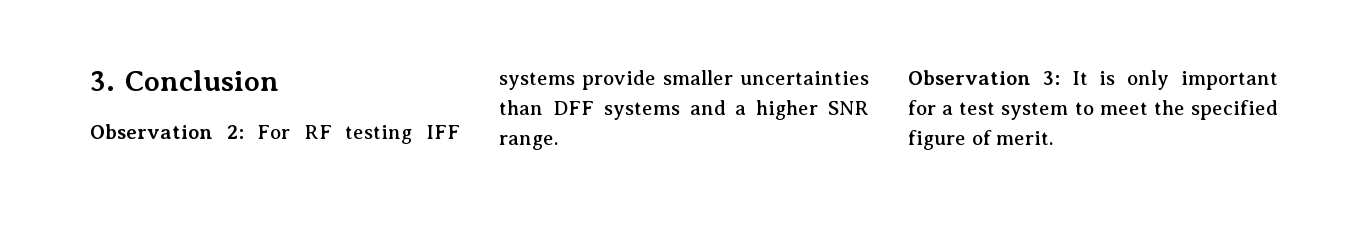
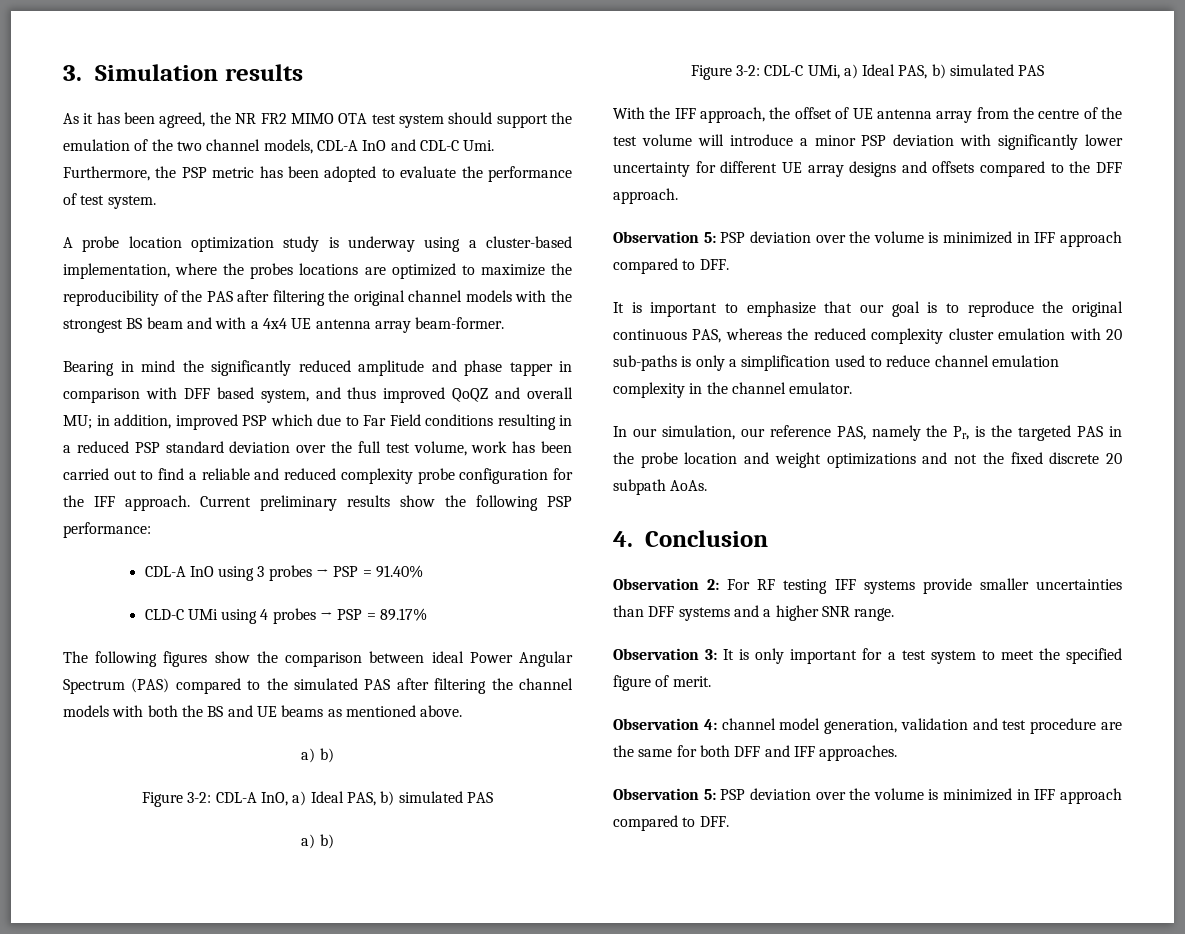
(115, 81) none -> [94,64,303,81] [63,112,572,128] [63,139,495,154] [63,166,572,182] [63,193,156,209] [63,236,572,252] [63,263,572,279] [63,290,573,306] [63,317,505,333] [63,360,572,376] [63,387,573,403] [63,414,572,430] [63,441,572,456] [63,468,574,484] [63,495,572,511] [63,522,151,538] [144,565,424,581] [144,608,428,624] [63,651,573,667] [63,678,573,694] [63,705,463,717] [301,748,334,763] [142,791,493,807] [301,834,334,849] [690,64,1045,80] [613,107,1122,123] [613,134,1123,150] [613,161,1122,177] [613,188,678,204] [613,231,1122,247] [613,258,729,274] [613,301,1123,317] [613,328,1122,344] [613,355,1059,371] [613,382,853,398] [613,425,1122,441] [613,452,1122,468] [613,479,708,495] [613,531,633,547] Simulation results // As it has been agreed, the NR FR2 MIMO OTA test system should support the emulation of the two channel models, CDL-A InO and CDL-C Umi. Furthermore, the PSP metric has been adopted to evaluate the performance of test system. // A probe location optimization study is underway using a cluster-based implementation, where the probes locations are optimized to maximize the reproducibility of the PAS after filtering the original channel models with the strongest BS beam and with a 4x4 UE antenna array beam-former. // Bearing in mind the significantly reduced amplitude and phase tapper in comparison with DFF based system, and thus improved QoQZ and overall MU; in addition, improved PSP which due to Far Field conditions resulting in a reduced PSP standard deviation over the full test volume, work has been carried out to find a reliable and reduced complexity probe configuration for the IFF approach. Current preliminary results show the following PSP performance: // CDL-A InO using 3 probes → PSP = 91.40% // CLD-C UMi using 4 probes → PSP = 89.17% // The following figures show the comparison between ideal Power Angular Spectrum (PAS) compared to the simulated PAS after filtering the channel models with both the BS and UE beams as mentioned above. // a) b) // Figure 3-2: CDL-A InO, a) Ideal PAS, b) simulated PAS // a) b) // Figure 3-2: CDL-C UMi, a) Ideal PAS, b) simulated PAS // With the IFF approach, the offset of UE antenna array from the centre of the test volume will introduce a minor PSP deviation with significantly lower uncertainty for different UE array designs and offsets compared to the DFF approach. // Observation 5: PSP deviation over the volume is minimized in IFF approach compared to DFF. // It is important to emphasize that our goal is to reproduce the original continuous PAS, whereas the reduced complexity cluster emulation with 20 sub-paths is only a simplification used to reduce channel emulation complexity in the channel emulator. // In our simulation, our reference PAS, namely the Pr, is the targeted PAS in the probe location and weight optimizations and not the fixed discrete 20 subpath AoAs. // 4.
(1054, 138) none -> [613,718,1122,734] [613,745,898,761] [613,788,1122,804] [613,815,729,831] // Observation 4: channel model generation, validation and test procedure are the same for both DFF and IFF approaches. // Observation 5: PSP deviation over the volume is minimized in IFF approach compared to DFF.

